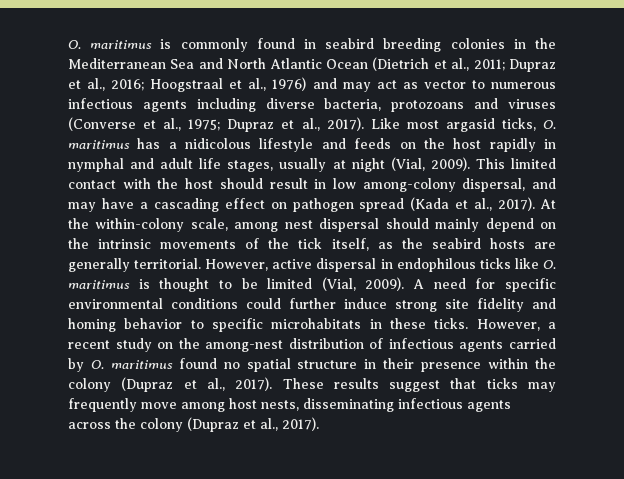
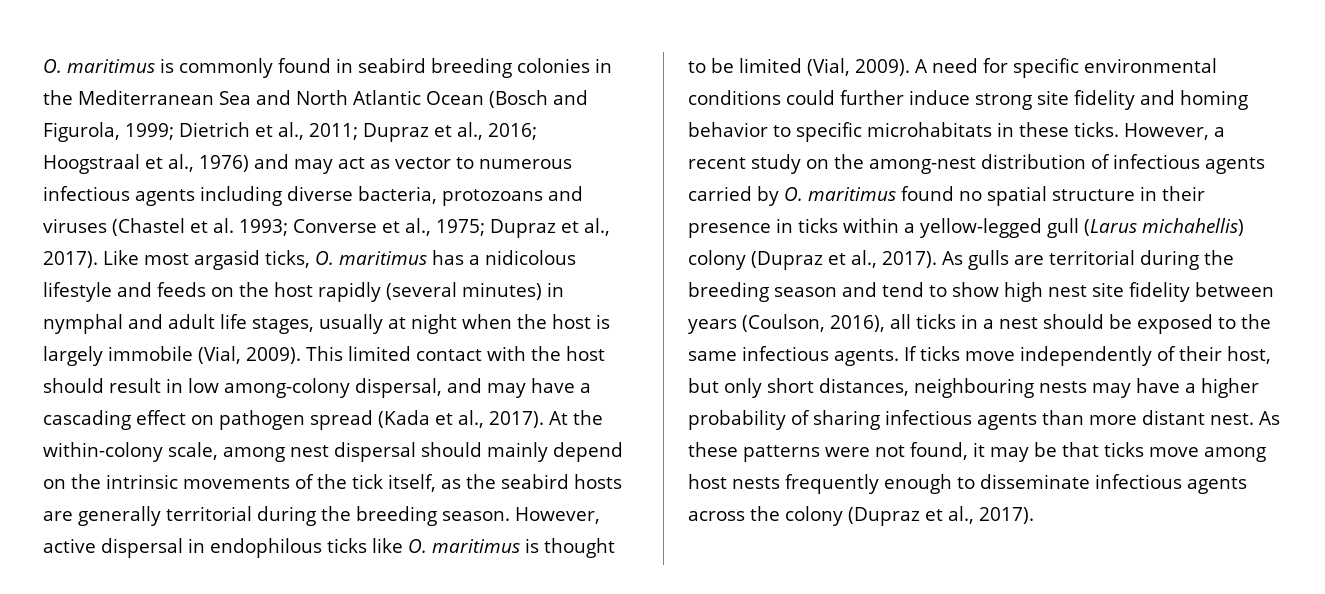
[372,57,430,71] (Dietrich -> [489,90,588,108] [43,122,250,142] (Bosch and Figurola, 1999; Dietrich
[68,117,136,131] (Converse -> [112,218,377,236] (Chastel et al. 1993; Converse
(536, 145) none -> [386,282,542,300] (several minutes)
(385, 165) none -> [462,314,610,329] [43,346,193,366] when the host is largely immobile
[134,258,202,269] territorial. -> [166,506,510,526] territorial during the breeding season.
[488,358,557,369] [68,377,556,392] [68,398,394,412] within the colony (Dupraz et al., 2017). These results suggest that ticks may frequently move among host nests, disseminating -> [776,218,1244,238] [688,250,1234,270] [688,282,1274,302] [688,314,1271,334] [688,346,1271,366] [688,378,1259,398] [688,410,1280,430] [688,442,1266,462] [688,474,1090,494] in ticks within a yellow-legged gull (Larus michahellis) colony (Dupraz et al., 2017). As gulls are territorial during the breeding season and tend to show high nest site fidelity between years (Coulson, 2016), all ticks in a nest should be exposed to the same infectious agents. If ticks move independently of their host, but only short distances, neighbouring nests may have a higher probability of sharing infectious agents than more distant nest. As these patterns were not found, it may be that ticks move among host nests frequently enough to disseminate

